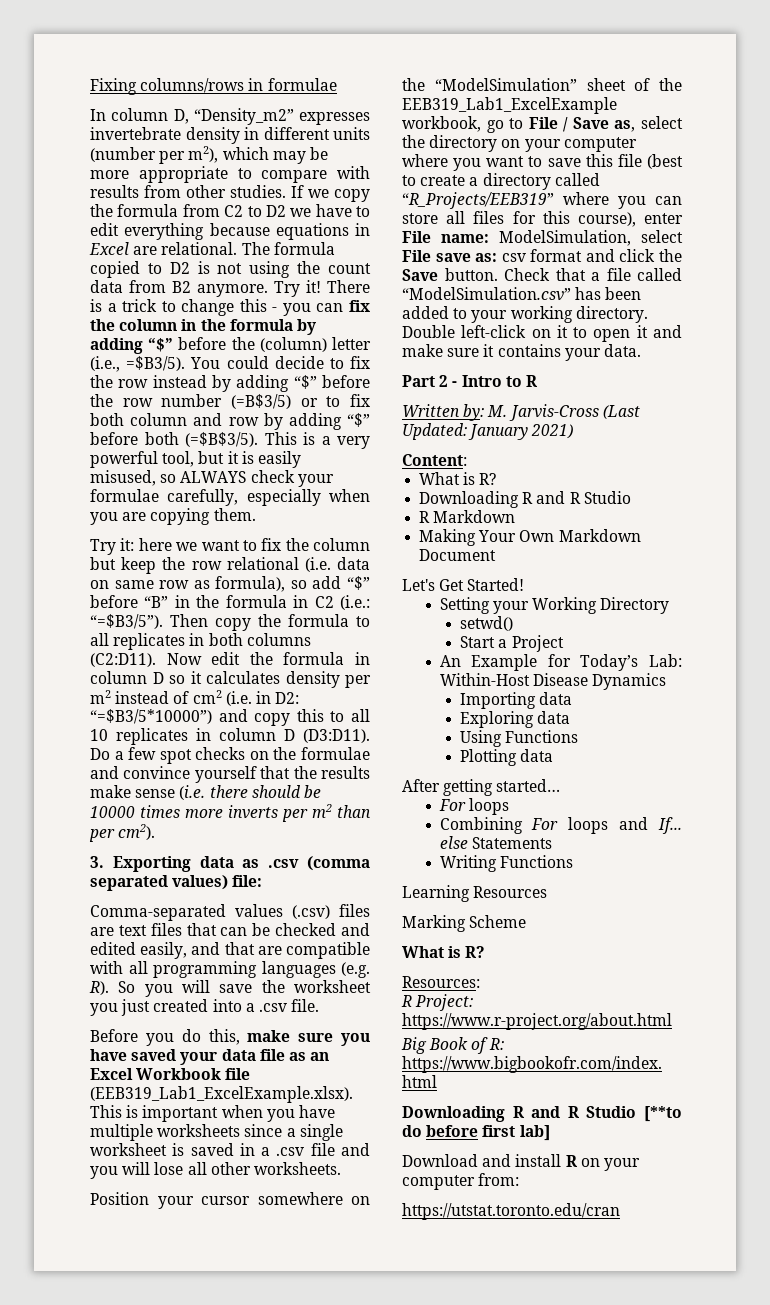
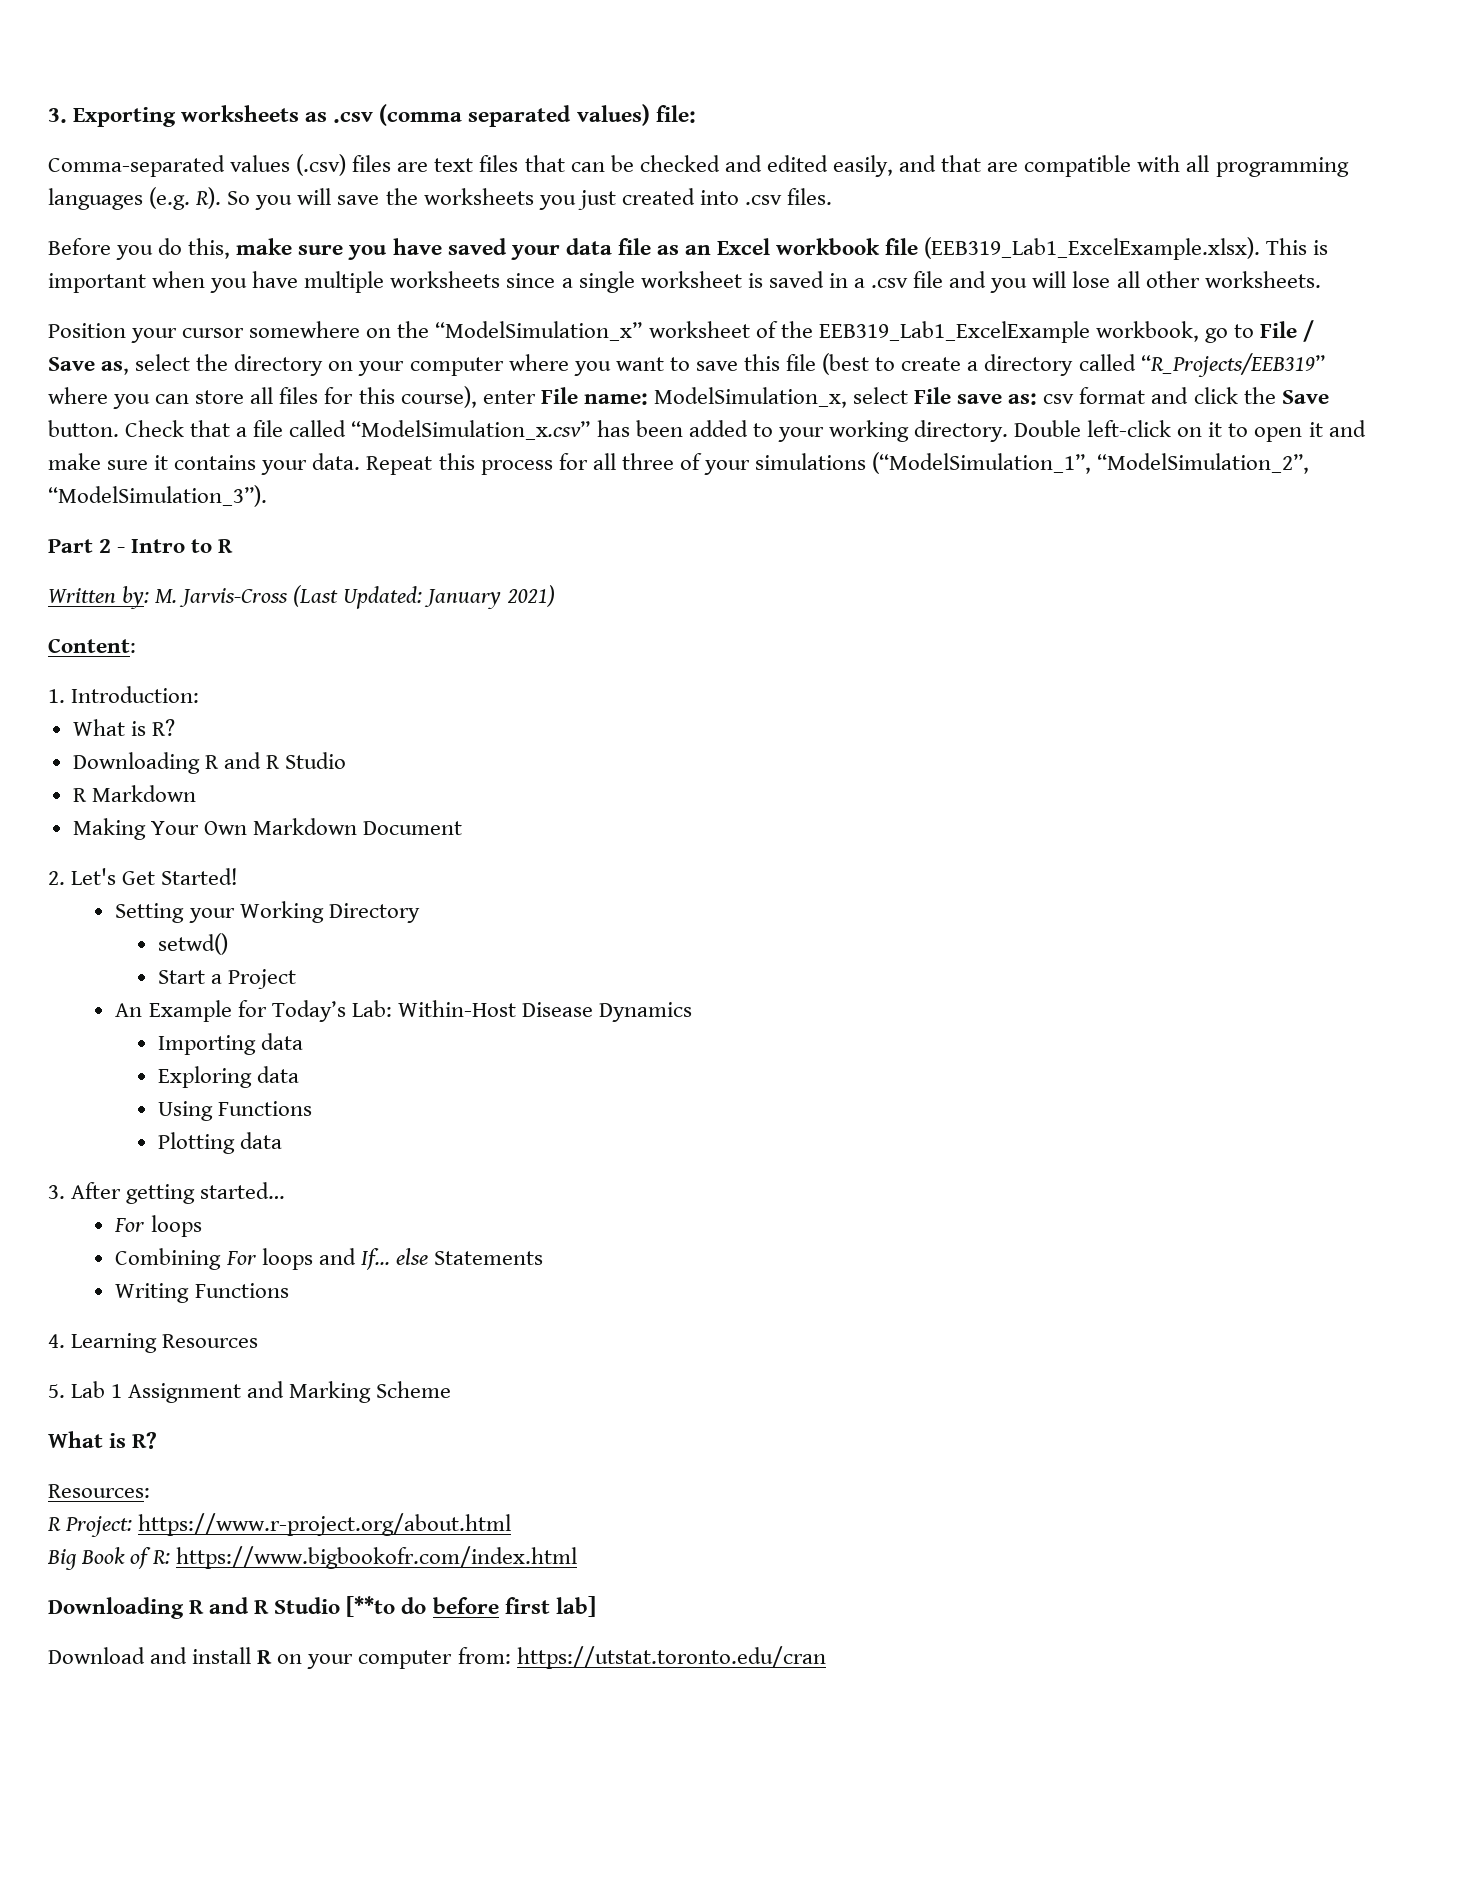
[90,78,337,95] [90,108,370,125] [90,127,370,144] [90,146,328,164] [90,166,370,183] [90,185,370,202] [90,204,370,217] [90,223,370,240] [89,242,335,255] [90,261,371,278] [90,280,370,297] [90,299,370,316] [90,319,316,335] [90,337,371,354] [90,356,370,372] [90,375,370,392] [90,394,370,409] [90,413,370,430] [90,432,370,449] [90,451,301,468] [90,470,334,487] [90,489,370,506] [90,508,256,525] [90,538,370,555] [90,557,370,574] [90,576,370,592] [90,595,370,610] [90,614,370,631] [90,633,311,650] [90,652,370,667] [90,671,371,688] [90,690,300,706] [90,709,370,726] [90,728,370,745] [90,747,370,764] [90,766,370,783] [90,785,321,800] [90,804,371,822] [89,824,156,842] Fixing columns/rows in formulae // In column D, “Density_m2” expresses invertebrate density in different units (number per m2), which may be more appropriate to compare with results from other studies. If we copy the formula from C2 to D2 we have to edit everything because equations in Excel are relational. The formula copied to D2 is not using the count data from B2 anymore. Try it! There is a trick to change this - you can fix the column in the formula by adding “$” before the (column) letter (i.e., =$B3/5). You could decide to fix the row instead by adding “$” before the row number (=B$3/5) or to fix both column and row by adding “$” before both (=$B$3/5). This is a very powerful tool, but it is easily misused, so ALWAYS check your formulae carefully, especially when you are copying them. // Try it: here we want to fix the column but keep the row relational (i.e. data on same row as formula), so add “$” before “B” in the formula in C2 (i.e.: “=$B3/5”). Then copy the formula to all replicates in both columns (C2:D11). Now edit the formula in column D so it calculates density per m2 instead of cm2 (i.e. in D2: “=$B3/5*10000”) and copy this to all 10 replicates in column D (D3:D11). Do a few spot checks on the formulae and convince yourself that the results make sense (i.e. there should be 10000 times more inverts per m2 than per cm2). // -> (48, 115) none
[199,856,234,868] data -> [181,105,300,122] worksheets
[294,980,371,993] worksheet -> [423,188,534,205] worksheets
[245,999,320,1012] a .csv file. -> [744,188,833,205] .csv files.
[136,1068,222,1080] Workbook -> [776,238,881,255] workbook
[434,78,626,91] “ModelSimulation” sheet -> [435,321,750,341] “ModelSimulation_x” worksheet
[499,230,631,246] ModelSimulation, -> [653,387,847,408] ModelSimulation_x,
[402,287,571,301] “ModelSimulation.csv” -> [351,420,591,440] “ModelSimulation_x.csv”
(641, 350) none -> [366,452,1310,475] [48,485,267,507] Repeat this process for all three of your simulations (“ModelSimulation_1”, “ModelSimulation_2”, “ModelSimulation_3”).
(467, 460) none -> [48,686,200,703] // 1. Introduction:
(497, 555) none -> [48,871,65,885] 2.
(554, 755) none -> [48,1185,65,1199] 3.
(573, 861) none -> [48,1334,65,1348] 4.
(548, 892) none -> [48,1381,285,1403] 5. Lab 1 Assignment and
(520, 1179) // -> (511, 1655) none

